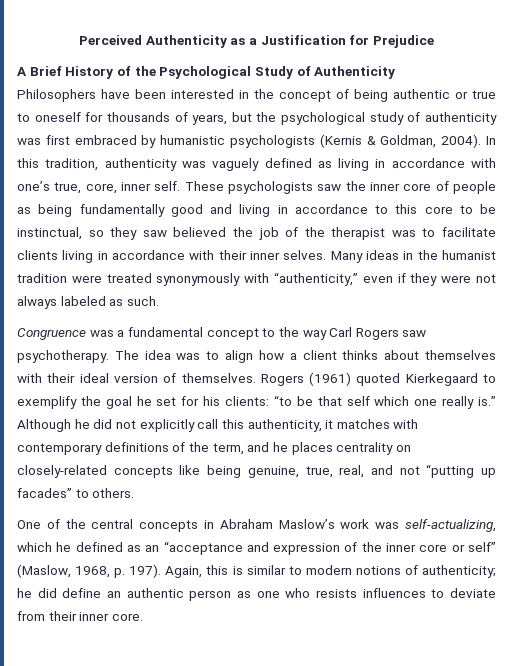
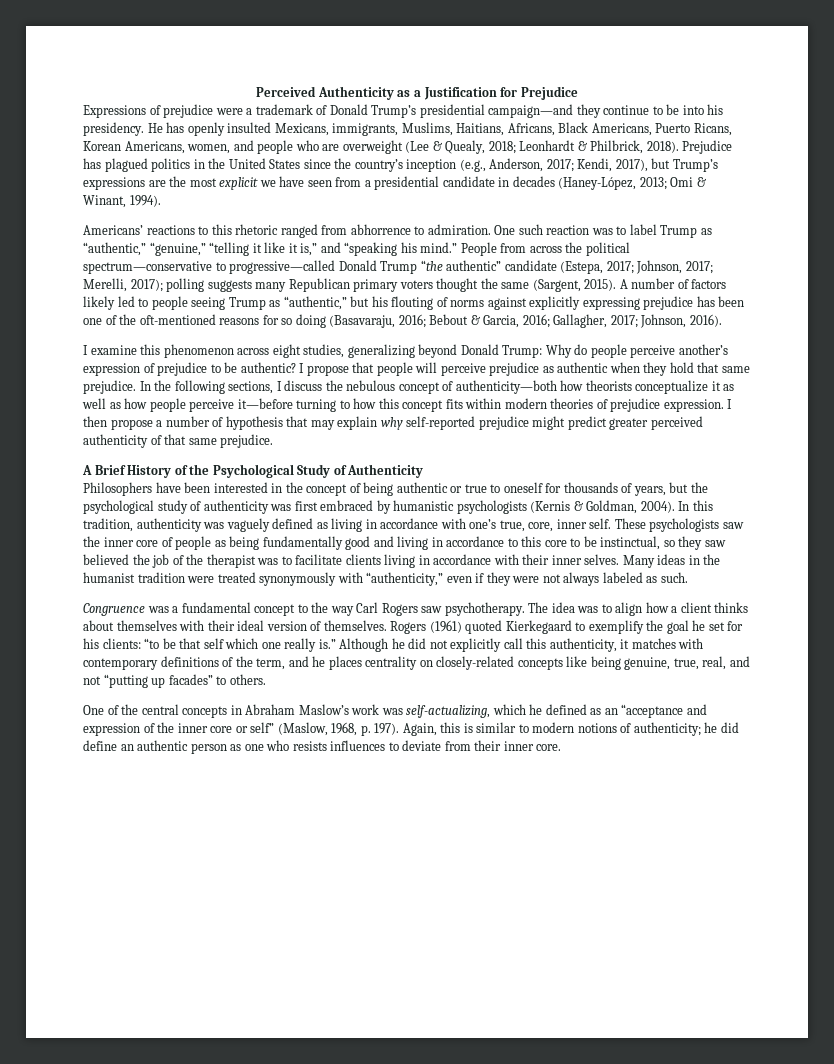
(434, 41) none -> [83,104,724,118] [83,122,732,136] [83,140,733,154] [83,158,718,172] [83,176,706,190] [83,195,161,208] [83,224,712,238] [83,242,630,256] [83,260,713,274] [83,278,727,292] [83,296,745,310] [83,314,722,328] [83,344,728,358] [83,362,750,376] [83,380,735,394] [82,398,733,412] [83,416,703,430] [83,434,274,448] // Expressions of prejudice were a trademark of Donald Trump’s presidential campaign—and they continue to be into his presidency. He has openly insulted Mexicans, immigrants, Muslims, Haitians, Africans, Black Americans, Puerto Ricans, Korean Americans, women, and people who are overweight (Lee & Quealy, 2018; Leonhardt & Philbrick, 2018). Prejudice has plagued politics in the United States since the country’s inception (e.g., Anderson, 2017; Kendi, 2017), but Trump’s expressions are the most explicit we have seen from a presidential candidate in decades (Haney-López, 2013; Omi & Winant, 1994). // Americans’ reactions to this rhetoric ranged from abhorrence to admiration. One such reaction was to label Trump as “authentic,” “genuine,” “telling it like it is,” and “speaking his mind.” People from across the political spectrum—conservative to progressive—called Donald Trump “the authentic” candidate (Estepa, 2017; Johnson, 2017; Merelli, 2017); polling suggests many Republican primary voters thought the same (Sargent, 2015). A number of factors likely led to people seeing Trump as “authentic,” but his flouting of norms against explicitly expressing prejudice has been one of the oft-mentioned reasons for so doing (Basavaraju, 2016; Bebout & Garcia, 2016; Gallagher, 2017; Johnson, 2016). // I examine this phenomenon across eight studies, generalizing beyond Donald Trump: Why do people perceive another’s expression of prejudice to be authentic? I propose that people will perceive prejudice as authentic when they hold that same prejudice. In the following sections, I discuss the nebulous concept of authenticity—both how theorists conceptualize it as well as how people perceive it—before turning to how this concept fits within modern theories of prejudice expression. I then propose a number of hypothesis that may explain why self-reported prejudice might predict greater perceived authenticity of that same prejudice.

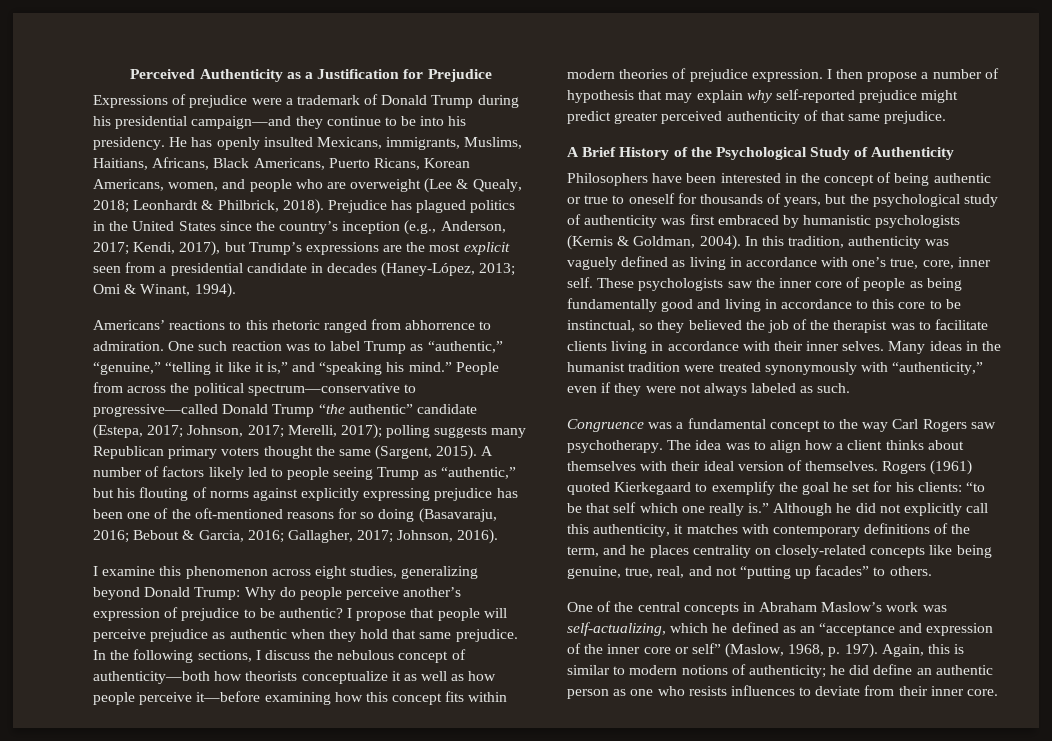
[371,105,417,118] Trump’s -> [431,95,519,108] [93,116,111,126] Trump during his
[259,176,305,187] we have -> (510, 248) none
[296,399,350,412] turning to -> [264,692,331,705] examining
[704,540,726,547] saw -> (685, 326) none

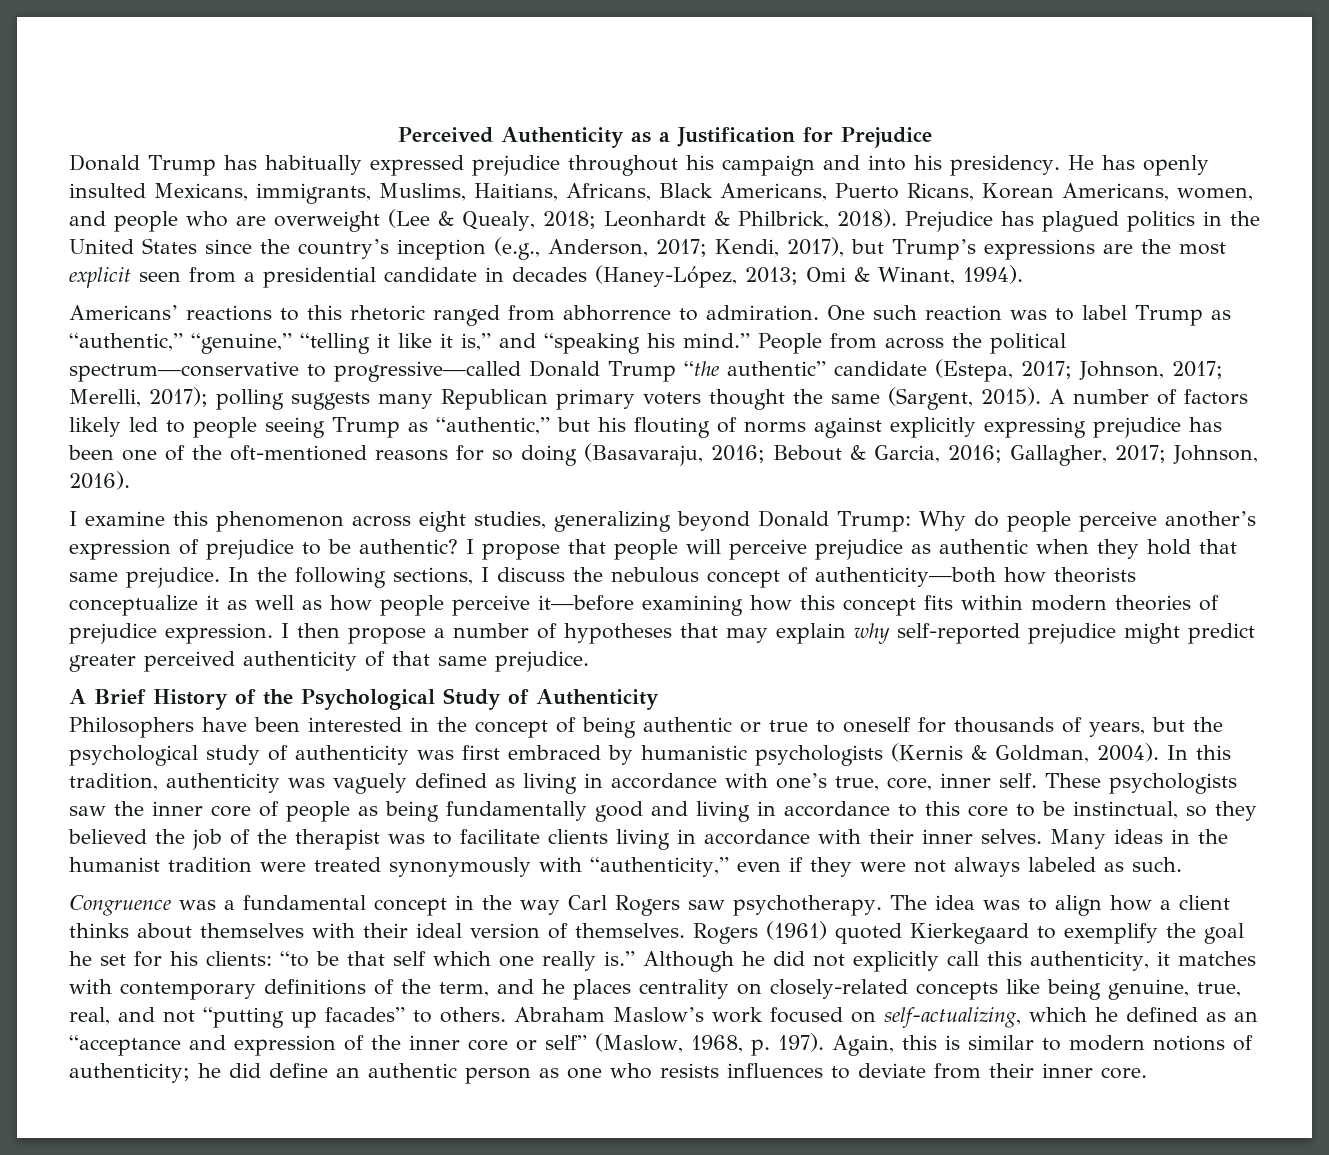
[93,94,519,108] [93,116,417,129] Expressions of prejudice were a trademark of Donald Trump during his presidential campaign—and they continue to be -> [69,154,860,176] Donald Trump has habitually expressed prejudice throughout his campaign and
[567,90,634,103] hypothesis -> [564,623,672,644] hypotheses
[822,420,835,429] to -> [455,895,474,910] in
[567,601,755,615] // One of the central concepts in -> (506, 1015) none
[922,605,947,612] was -> [770,1007,876,1023] focused on

